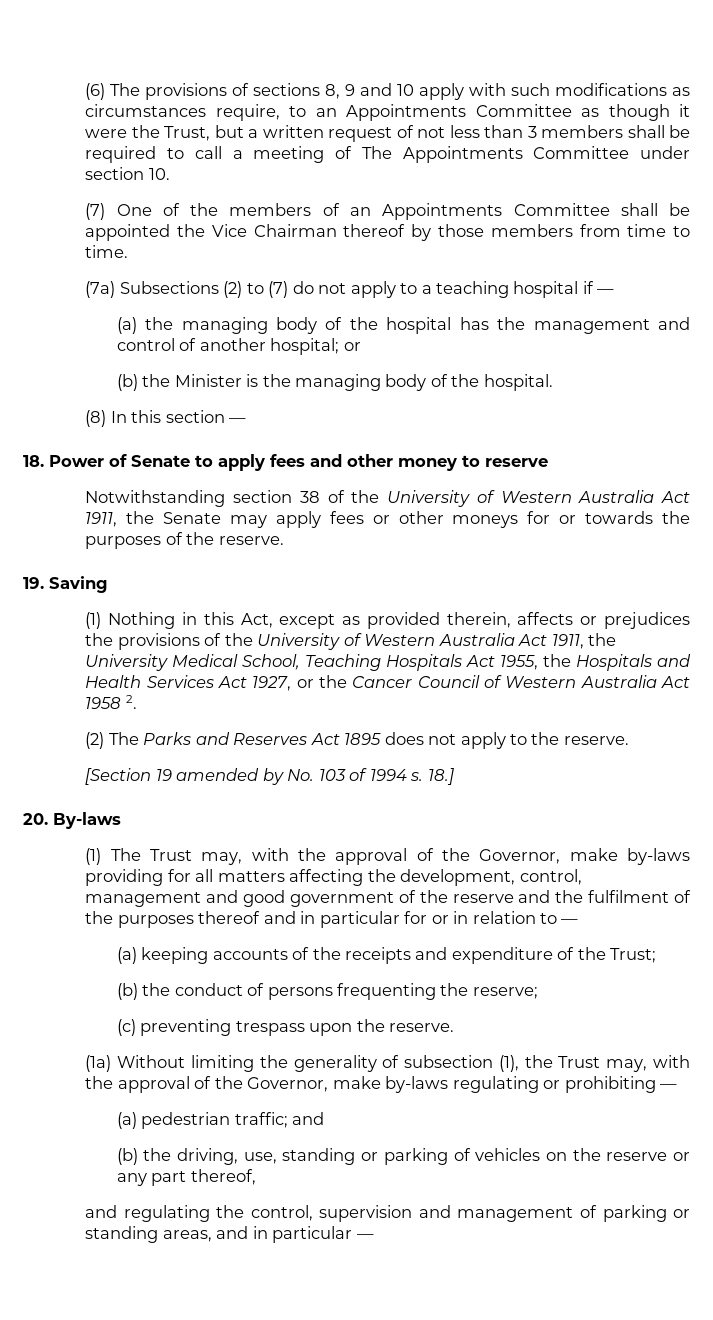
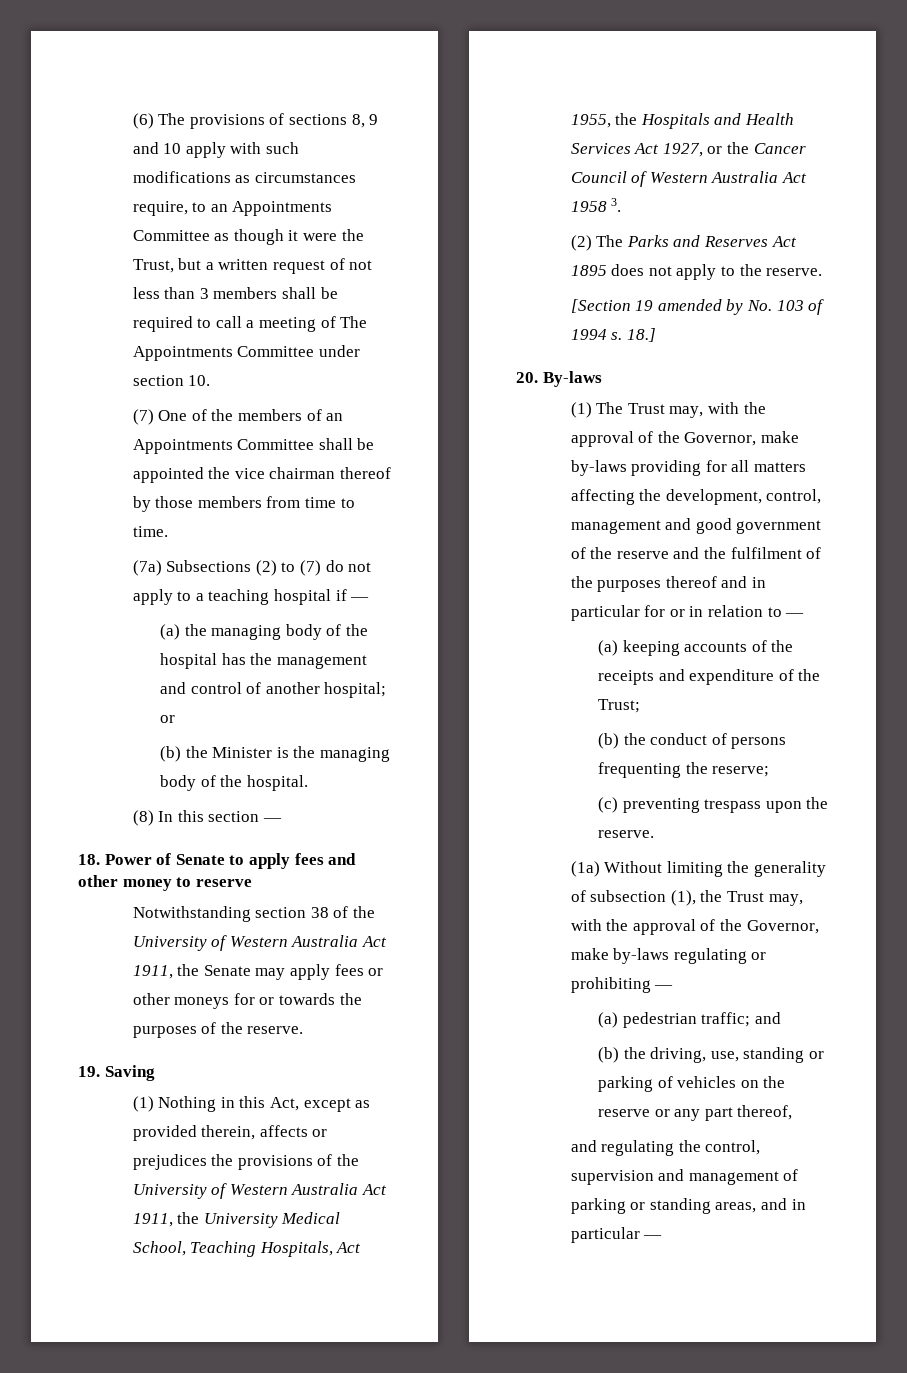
[211,224,337,237] Vice Chairman -> [234,467,336,479] vice chairman
[386,654,463,671] Hospitals -> [259,1241,333,1257] Hospitals,
[125,695,137,709] 2. -> [611,198,622,212] 3.

